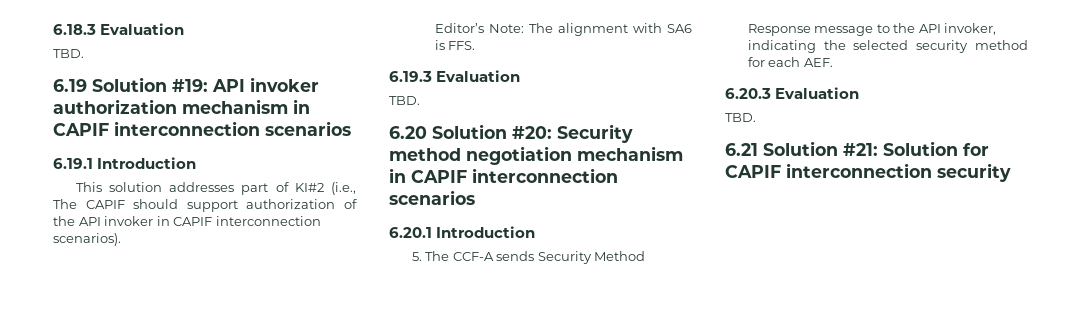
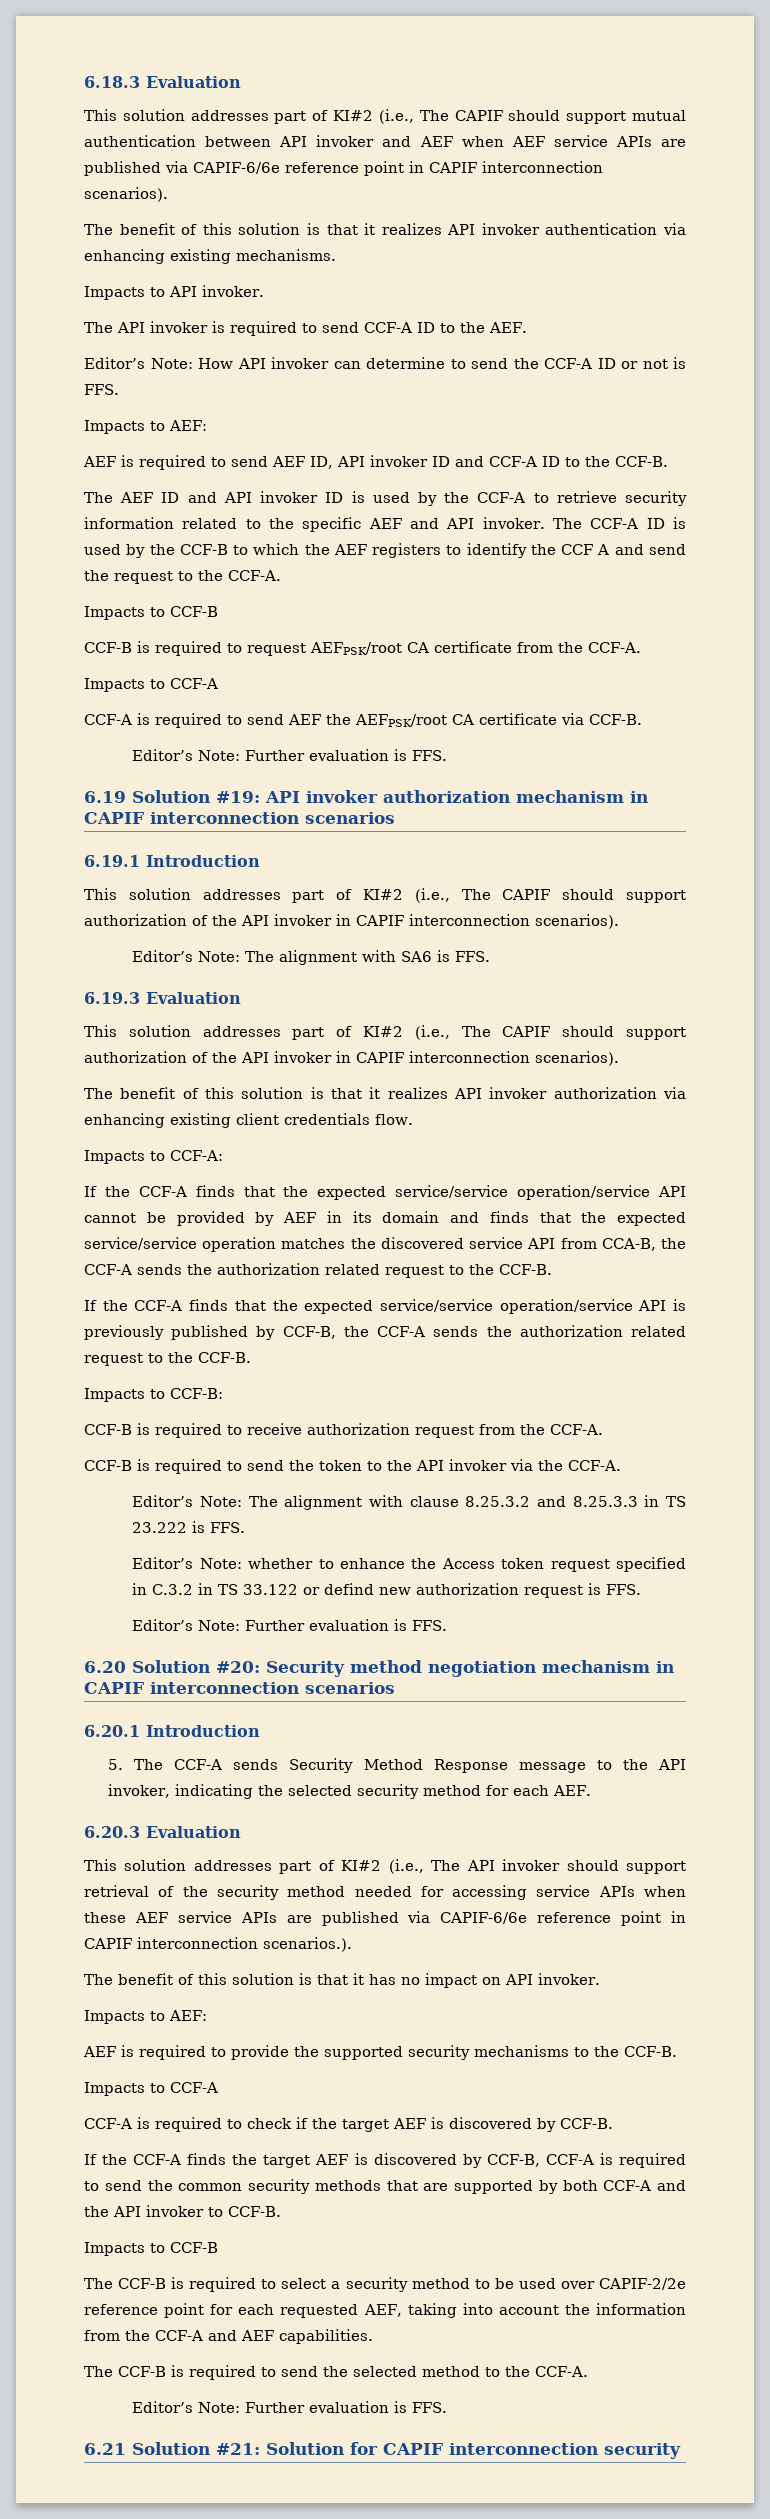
[53,49,84,58] TBD. -> [84,109,686,124] [84,135,687,147] [84,161,603,176] [84,187,168,202] [84,223,686,235] [84,249,336,264] [84,285,264,300] [84,321,527,336] [84,357,686,369] [84,384,119,395] [84,420,207,434] [83,455,668,470] [84,491,688,506] [84,517,686,532] [84,543,686,558] [84,570,281,584] [84,606,218,620] [84,641,641,656] [84,678,218,692] [84,713,642,728] [132,749,448,761] This solution addresses part of KI#2 (i.e., The CAPIF should support mutual authentication between API invoker and AEF when AEF service APIs are published via CAPIF-6/6e reference point in CAPIF interconnection scenarios). // The benefit of this solution is that it realizes API invoker authentication via enhancing existing mechanisms. // Impacts to API invoker. // The API invoker is required to send CCF-A ID to the AEF. // Editor’s Note: How API invoker can determine to send the CCF-A ID or not is FFS. // Impacts to AEF: // AEF is required to send AEF ID, API invoker ID and CCF-A ID to the CCF-B. // The AEF ID and API invoker ID is used by the CCF-A to retrieve security information related to the specific AEF and API invoker. The CCF-A ID is used by the CCF-B to which the AEF registers to identify the CCF A and send the request to the CCF-A. // Impacts to CCF-B // CCF-B is required to request AEFPSK/root CA certificate from the CCF-A. // Impacts to CCF-A // CCF-A is required to send AEF the AEFPSK/root CA certificate via CCF-B. // Editor’s Note: Further evaluation is FFS.
[389,96,420,105] TBD. -> [84,1025,686,1040] [84,1051,619,1066] [84,1087,686,1099] [84,1113,413,1128] [84,1150,223,1164] [84,1185,686,1200] [84,1211,686,1226] [84,1237,686,1252] [84,1263,552,1278] [84,1299,686,1314] [84,1325,686,1340] [84,1352,251,1366] [84,1388,223,1402] [84,1423,603,1438] [84,1459,621,1474] [132,1495,686,1510] [132,1521,246,1533] [132,1557,686,1572] [132,1583,642,1598] [132,1619,448,1631] This solution addresses part of KI#2 (i.e., The CAPIF should support authorization of the API invoker in CAPIF interconnection scenarios). // The benefit of this solution is that it realizes API invoker authorization via enhancing existing client credentials flow. // Impacts to CCF-A: // If the CCF-A finds that the expected service/service operation/service API cannot be provided by AEF in its domain and finds that the expected service/service operation matches the discovered service API from CCA-B, the CCF-A sends the authorization related request to the CCF-B. // If the CCF-A finds that the expected service/service operation/service API is previously published by CCF-B, the CCF-A sends the authorization related request to the CCF-B. // Impacts to CCF-B: // CCF-B is required to receive authorization request from the CCF-A. // CCF-B is required to send the token to the API invoker via the CCF-A. // Editor’s Note: The alignment with clause 8.25.3.2 and 8.25.3.3 in TS 23.222 is FFS. // Editor’s Note: whether to enhance the Access token request specified in C.3.2 in TS 33.122 or defind new authorization request is FFS. // Editor’s Note: Further evaluation is FFS.
[725,113,756,122] TBD. -> [84,1859,686,1874] [84,1885,686,1900] [84,1911,686,1926] [84,1937,352,1952] [84,1973,600,1988] [84,2010,207,2024] [83,2045,677,2060] [84,2082,218,2096] [84,2117,613,2132] [84,2153,687,2168] [84,2179,686,2194] [84,2205,281,2217] [84,2242,218,2256] [84,2277,687,2292] [84,2303,686,2318] [84,2329,373,2344] [84,2365,588,2380] [132,2401,448,2413] This solution addresses part of KI#2 (i.e., The API invoker should support retrieval of the security method needed for accessing service APIs when these AEF service APIs are published via CAPIF-6/6e reference point in CAPIF interconnection scenarios.). // The benefit of this solution is that it has no impact on API invoker. // Impacts to AEF: // AEF is required to provide the supported security mechanisms to the CCF-B. // Impacts to CCF-A // CCF-A is required to check if the target AEF is discovered by CCF-B. // If the CCF-A finds the target AEF is discovered by CCF-B, CCF-A is required to send the common security methods that are supported by both CCF-A and the API invoker to CCF-B. // Impacts to CCF-B // The CCF-B is required to select a security method to be used over CAPIF-2/2e reference point for each requested AEF, taking into account the information from the CCF-A and AEF capabilities. // The CCF-B is required to send the selected method to the CCF-A. // Editor’s Note: Further evaluation is FFS.

